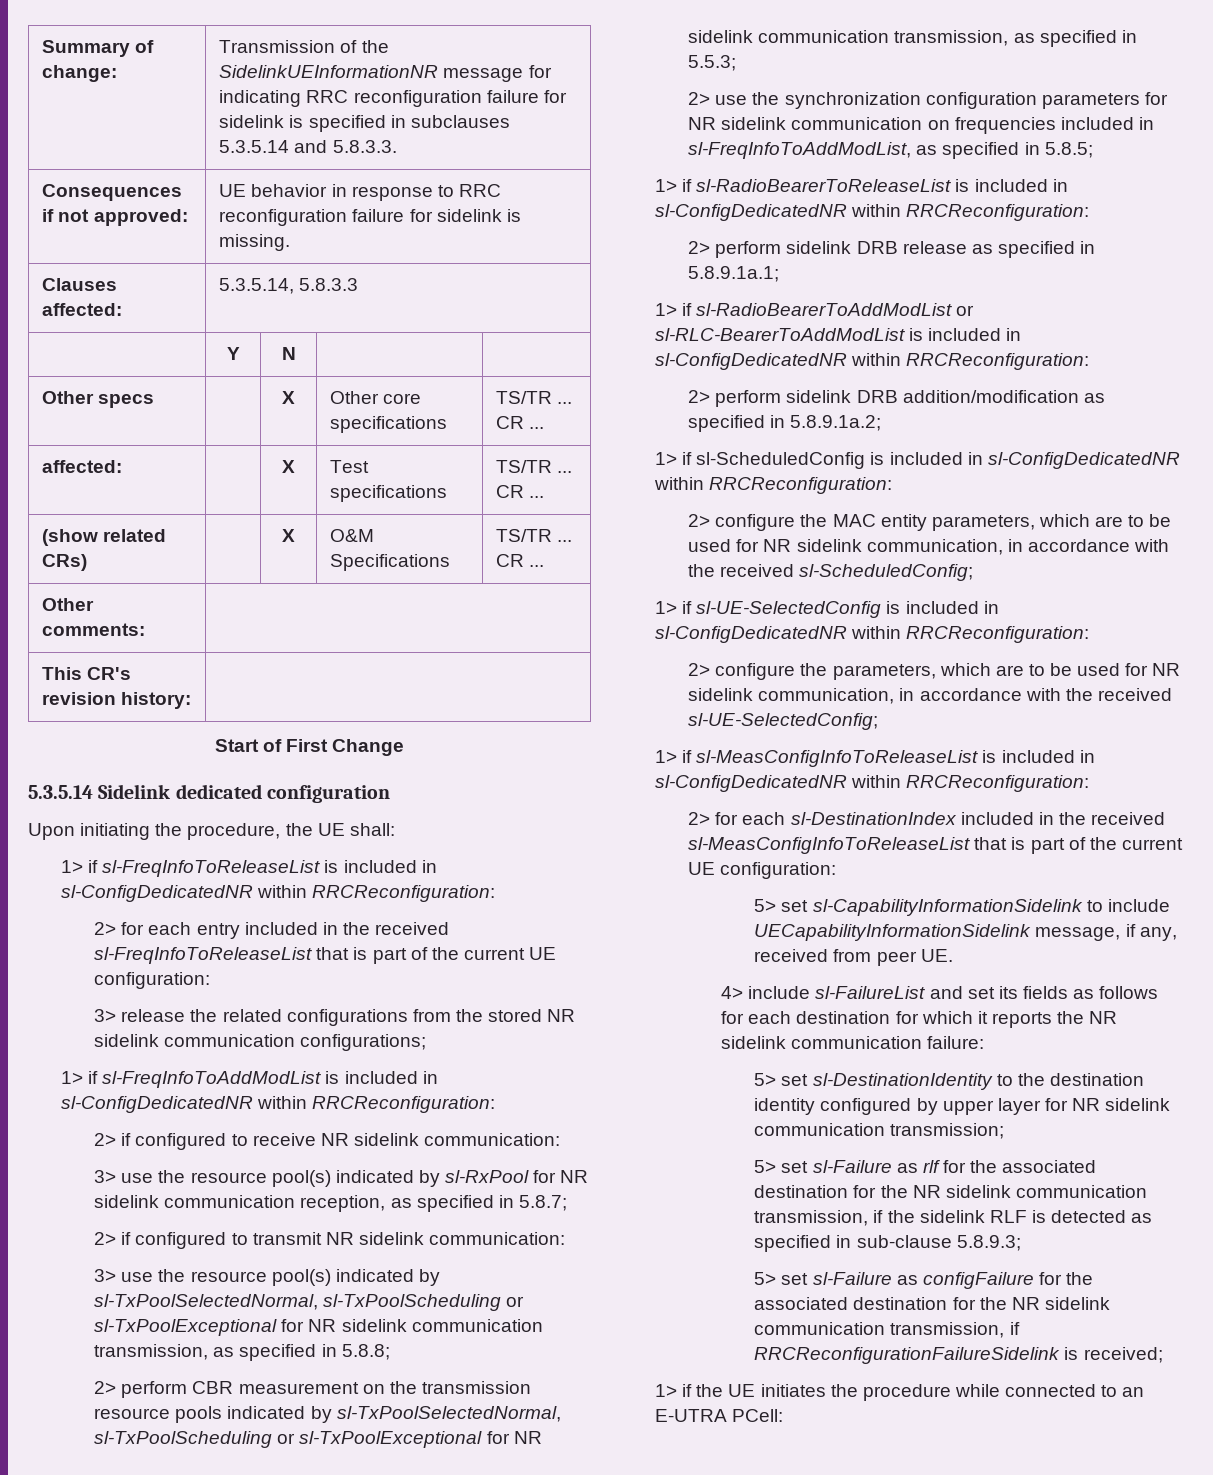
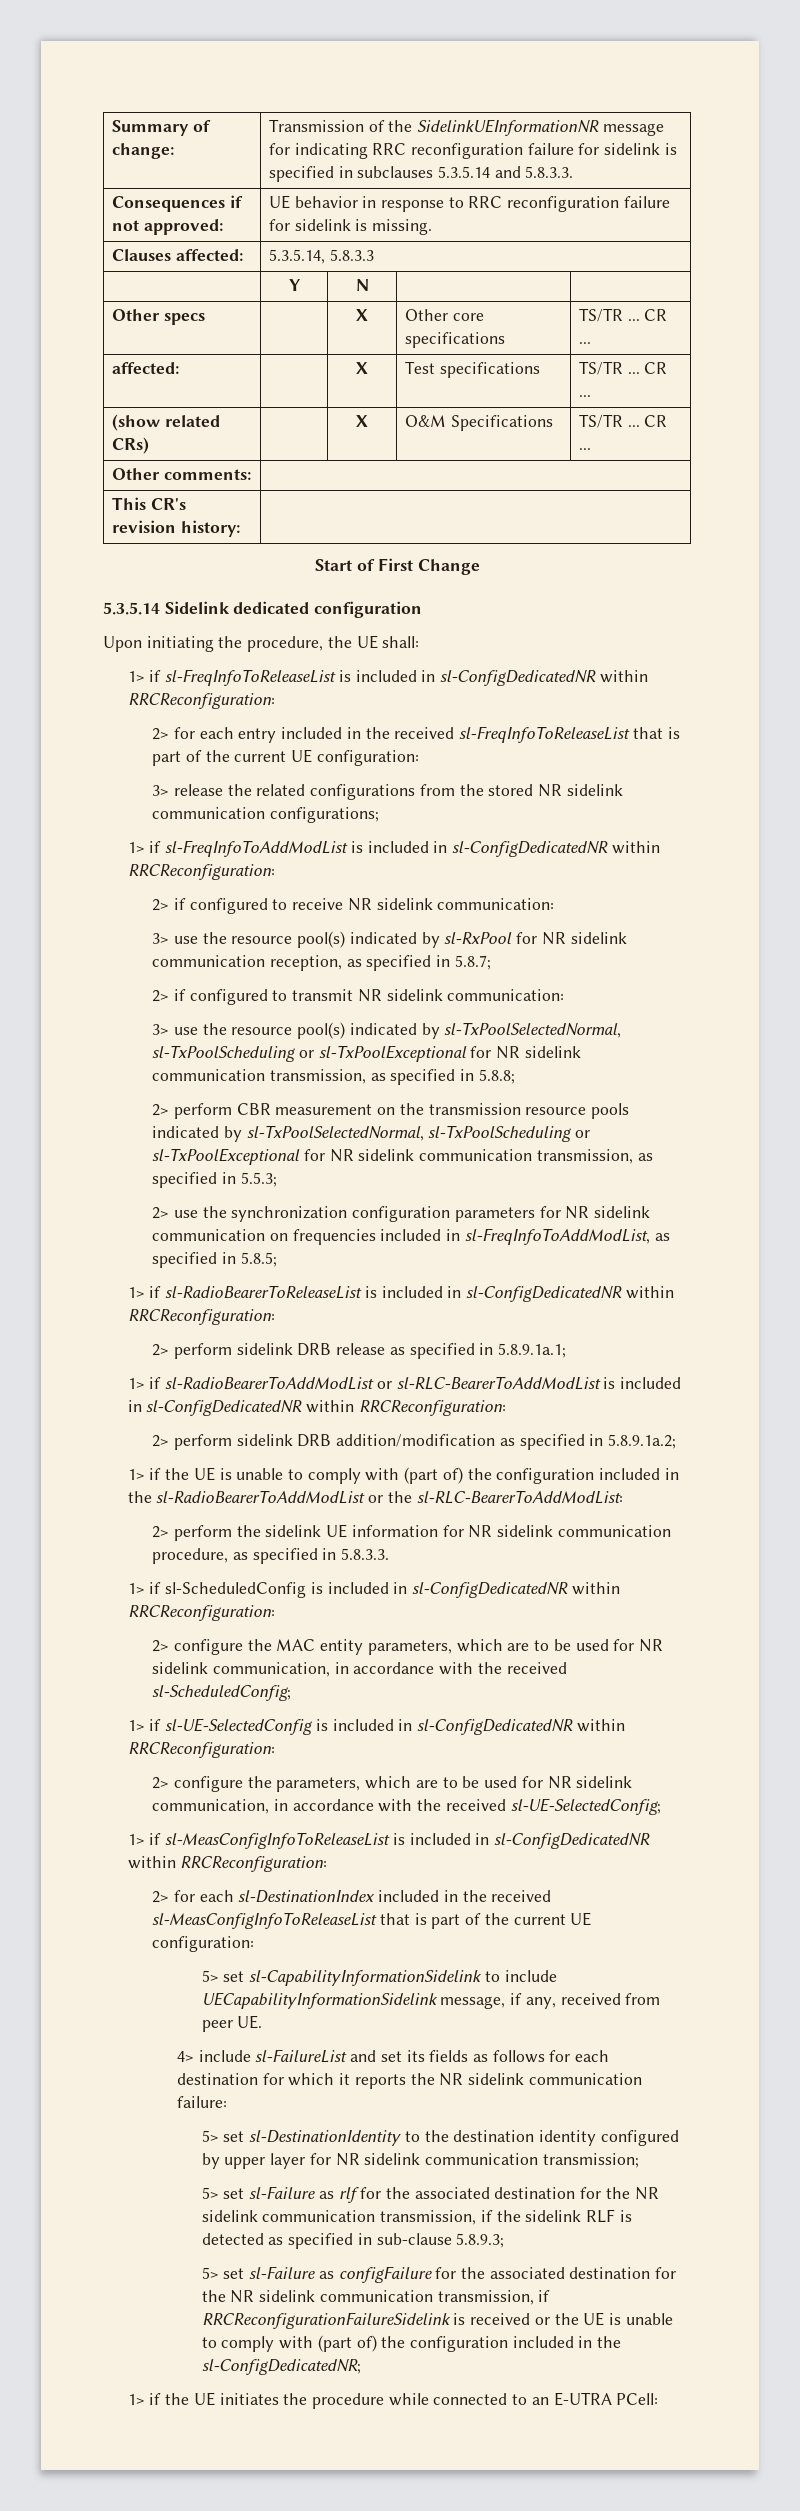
(882, 423) none -> [127,1467,679,1484] [127,1490,623,1504] [152,1524,671,1541] [152,1548,390,1564] // 1> if the UE is unable to comply with (part of) the configuration included in the sl-RadioBearerToAddModList or the sl-RLC-BearerToAddModList: // 2> perform the sidelink UE information for NR sidelink communication procedure, as specified in 5.8.3.3.
[1083,1347,1163,1363] received; -> [470,2312,673,2326] [201,2335,622,2352] [201,2359,361,2375] received or the UE is unable to comply with (part of) the configuration included in the sl-ConfigDedicatedNR;

